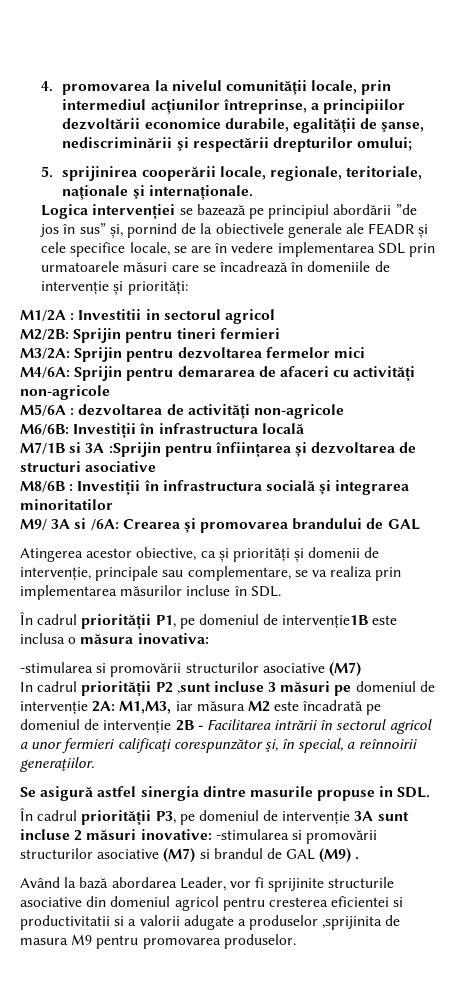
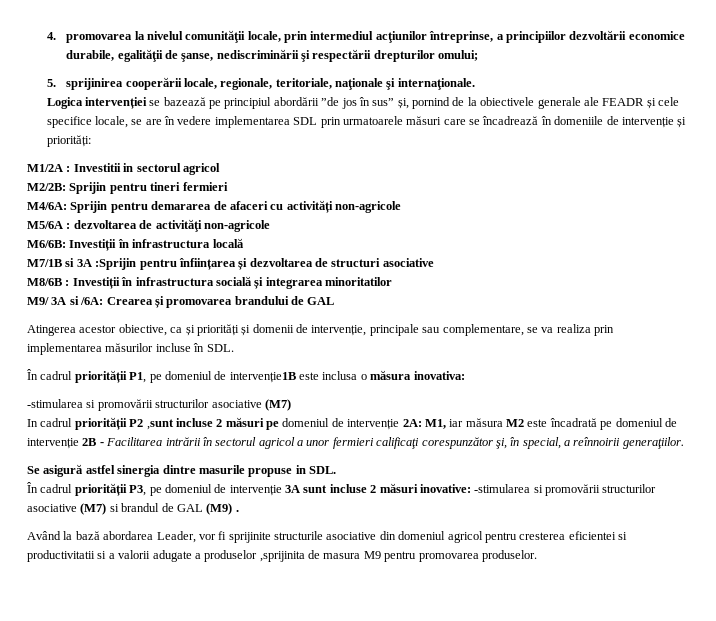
[20,347,365,362] // M3/2A: Sprijin pentru dezvoltarea fermelor mici -> (228, 186) none
[268,682,277,692] 3 -> [216,419,223,427] 2
[119,701,172,714] M1,M3, -> [424,419,446,429] M1,

